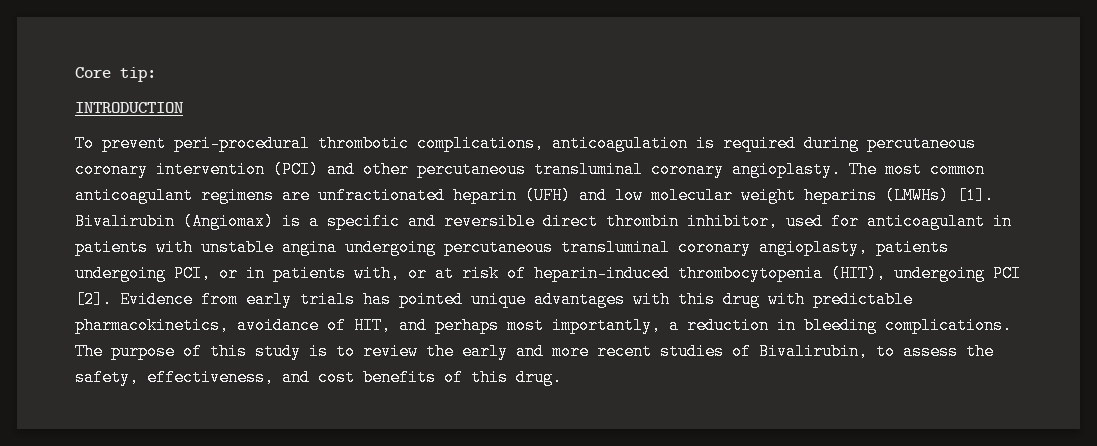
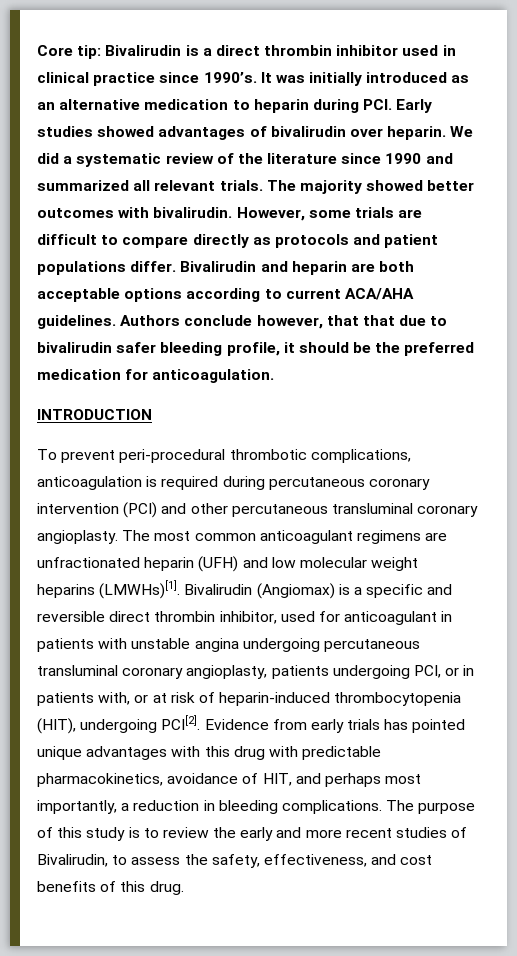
(156, 74) none -> [105,45,456,56] [37,72,470,86] [37,99,433,113] [37,126,474,140] [37,153,453,167] [37,180,475,194] [37,207,423,221] [37,234,439,248] [37,261,415,275] [37,288,414,302] [37,315,448,329] [37,342,475,356] [37,369,275,383] Bivalirudin is a direct thrombin inhibitor used in clinical practice since 1990’s. It was initially introduced as an alternative medication to heparin during PCI. Early studies showed advantages of bivalirudin over heparin. We did a systematic review of the literature since 1990 and summarized all relevant trials. The majority showed better outcomes with bivalirudin. However, some trials are difficult to compare directly as protocols and patient populations differ. Bivalirudin and heparin are both acceptable options according to current ACA/AHA guidelines. Authors conclude however, that that due to bivalirudin safer bleeding profile, it should be the preferred medication for anticoagulation.
[885,187,994,204] [75,213,175,230] (LMWHs) [1]. Bivalirubin -> [99,580,253,599] (LMWHs)[1]. Bivalirudin
[993,265,1021,282] [75,291,112,308] PCI [2]. -> [161,715,201,730] PCI[2].
[759,343,868,360] Bivalirubin, -> [37,854,108,867] Bivalirudin,

